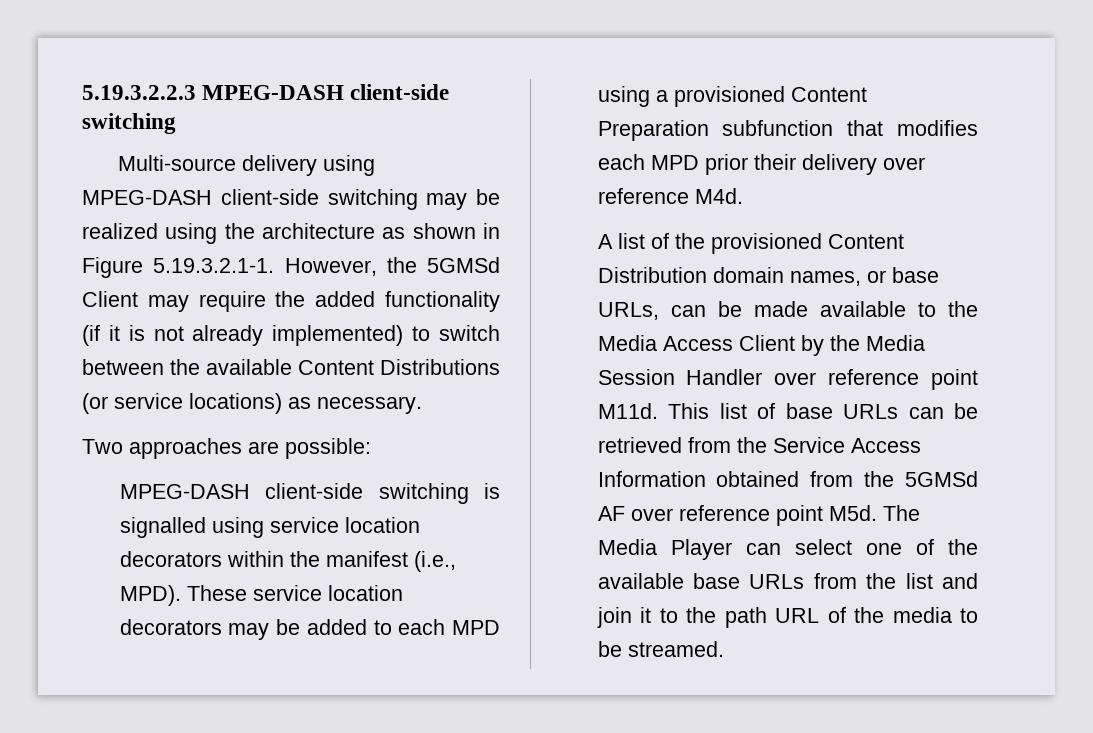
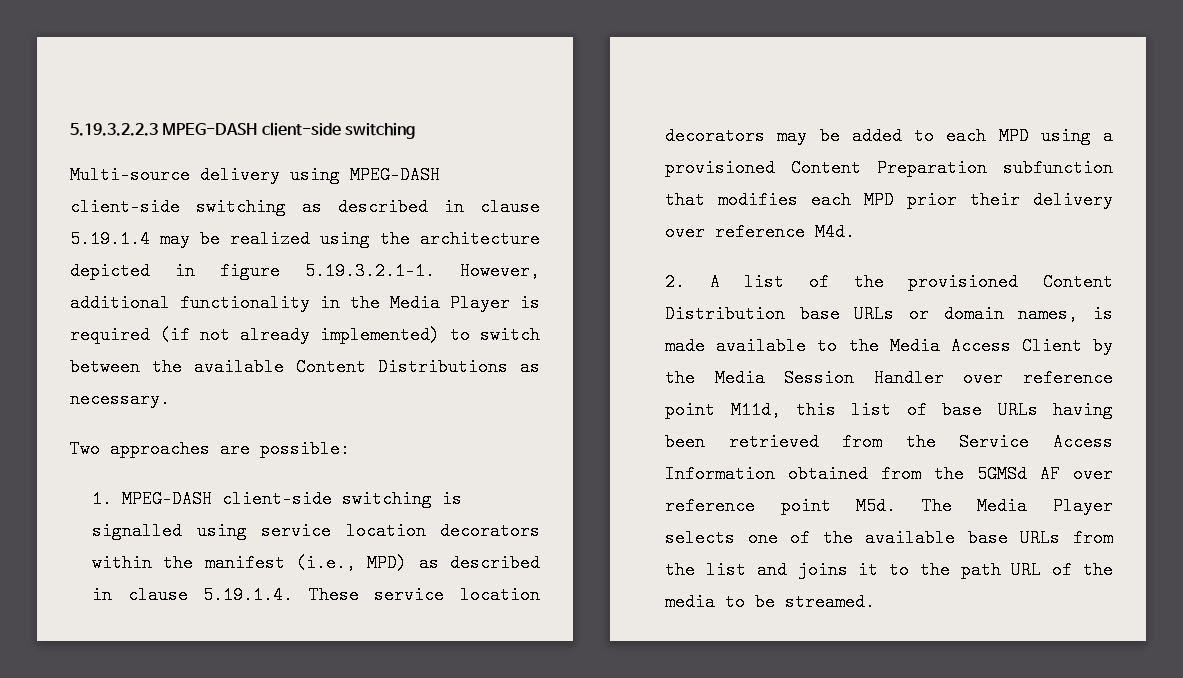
(418, 199) none -> [302,198,540,216] [70,230,150,248] as described in clause 5.19.1.4
[382,223,500,239] [82,257,500,278] [82,291,501,312] [82,325,145,346] as shown in Figure 5.19.3.2.1-1. However, the 5GMSd Client may require the added functionality (if it is -> [70,262,540,280] [70,294,540,312] [70,326,190,344] depicted in figure 5.19.3.2.1-1. However, additional functionality in the Media Player is required (if
[82,393,282,414] (or service locations) -> (508, 367) none
(371, 448) none -> [92,490,113,508] 1.
[119,585,181,606] MPD). -> [367,554,540,572] [92,586,294,604] MPD) as described in clause 5.19.1.4.
(743, 196) none -> [665,273,686,291] 2.
[712,267,939,286] [597,301,742,320] domain names, or base URLs, can be -> [799,305,1113,323] base URLs or domain names, is
[597,403,710,419] M11d. This -> [730,401,836,419] M11d, this
[908,403,978,419] can be -> [1053,401,1113,419] [665,433,706,451] having been
[745,539,852,555] can select -> [665,529,736,547] selects
[596,607,632,628] join -> [797,561,848,579] joins

